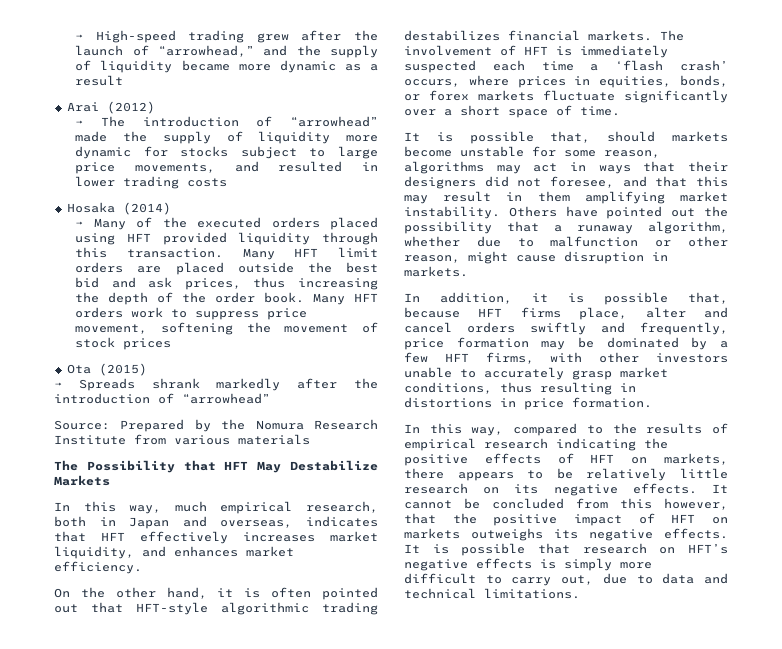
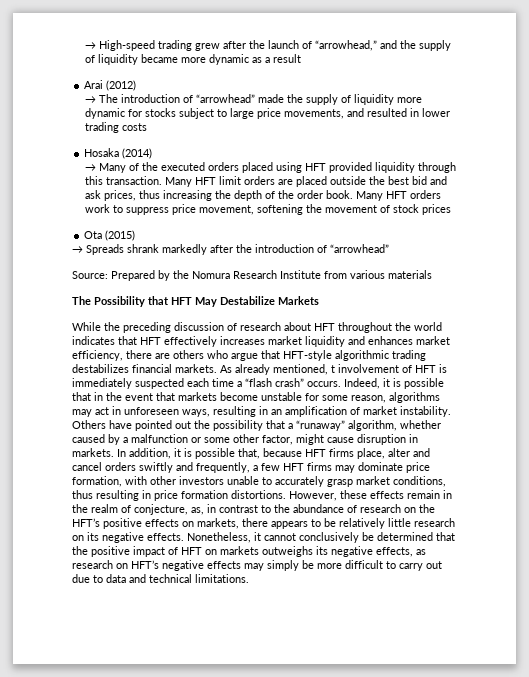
[54,501,378,514] [54,516,293,529] In this way, much empirical research, both in Japan and overseas, -> [72,322,442,333] While the preceding discussion of research about HFT throughout the world
[54,546,134,559] liquidity, -> [305,336,345,347] liquidity
[54,561,142,574] [54,587,378,600] [54,604,78,613] efficiency. // On the other hand, it is often pointed out -> [72,350,258,361] efficiency, there are others who argue
[660,30,684,41] The -> [220,364,335,375] As already mentioned, t
[615,60,728,71] [404,75,728,88] [404,90,728,103] [404,105,620,118] [404,131,656,144] ‘flash crash’ occurs, where prices in equities, bonds, or forex markets fluctuate significantly over a short space of time. // It is possible that, should -> [245,378,444,389] [72,392,175,401] “flash crash” occurs. Indeed, it is possible that in the event that
[598,161,728,174] [404,176,728,189] [404,191,665,204] ways that their designers did not foresee, and that this may result in them amplifying -> [124,406,360,417] unforeseen ways, resulting in an amplification of
[577,225,633,234] runaway -> [296,420,345,431] “runaway”
[476,236,728,247] [404,255,460,263] due to malfunction or other reason, -> [72,434,293,445] caused by a malfunction or some other factor,
(468, 271) // -> (114, 452) none
[404,337,728,350] [404,352,534,364] price formation may be dominated by a few HFT firms, -> [253,462,430,473] [72,476,122,487] a few HFT firms may dominate price formation,
[404,397,652,410] [404,423,728,436] [404,438,668,451] [404,453,615,466] distortions in price formation. // In this way, compared to the results of empirical research indicating the positive effects of HFT -> [154,490,452,501] [72,504,435,515] [72,518,179,529] price formation distortions. However, these effects remain in the realm of conjecture, as, in contrast to the abundance of research on the HFT’s positive effects
[712,484,728,493] [404,498,728,510] It cannot be concluded from this however, -> [187,532,433,543] Nonetheless, it cannot conclusively be determined
[664,528,728,539] [404,543,570,556] effects. It is possible that -> [376,547,426,557] effects, as
[540,558,612,571] is simply -> [244,560,314,571] may simply be
[561,575,594,585] out, -> [426,561,442,569] out

